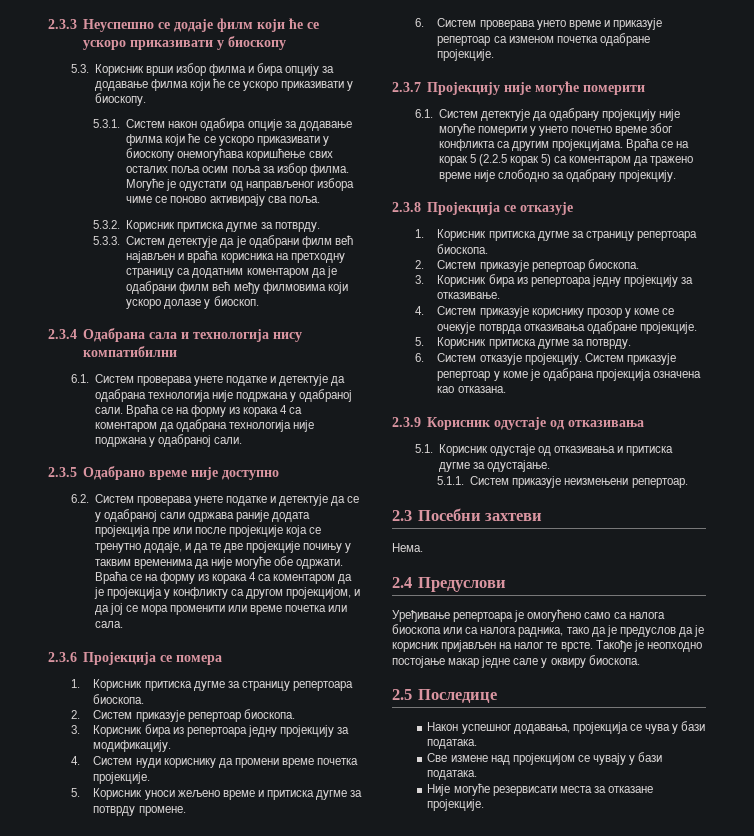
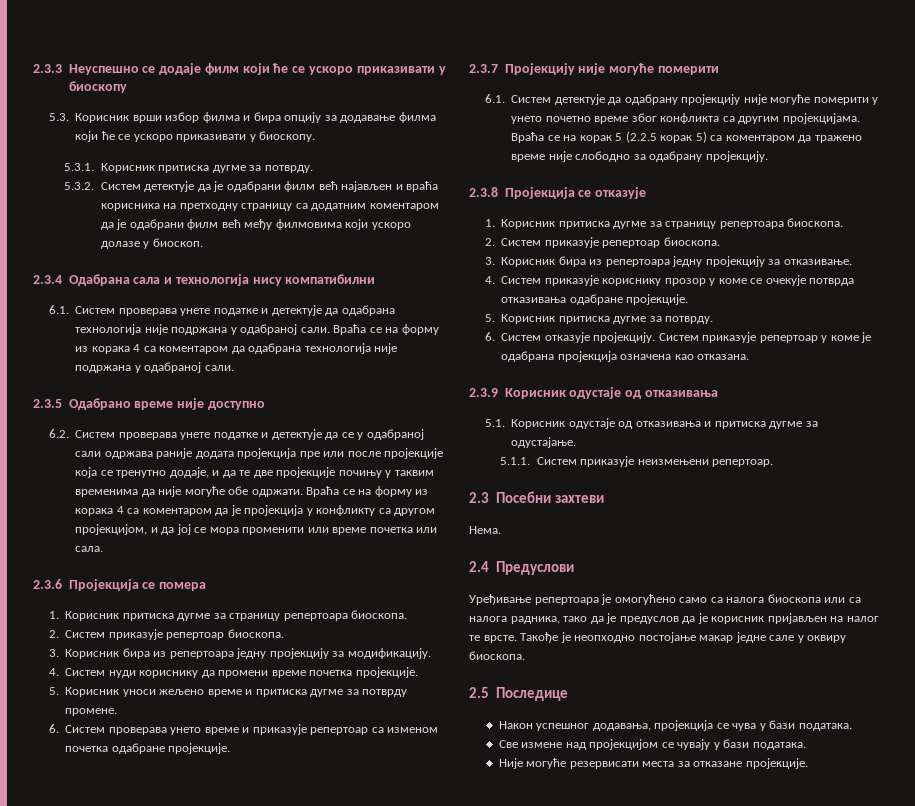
[126,118,352,131] [126,133,329,146] [126,148,333,161] [126,163,349,176] [126,178,354,191] [126,194,320,206] [93,220,320,232] [93,236,121,245] Систем након одабира опције за додавање филма који ће се ускоро приказивати у биоскопу онемогућава коришћење свих осталих поља осим поља за избор филма. Могуће је одустати од направљеног избора чиме се поново активирају сва поља. // 5.3.2. Корисник притиска дугме за потврду. // 5.3.3. -> [100,163,313,173] [64,182,95,190] Корисник притиска дугме за потврду. // 5.3.2.

